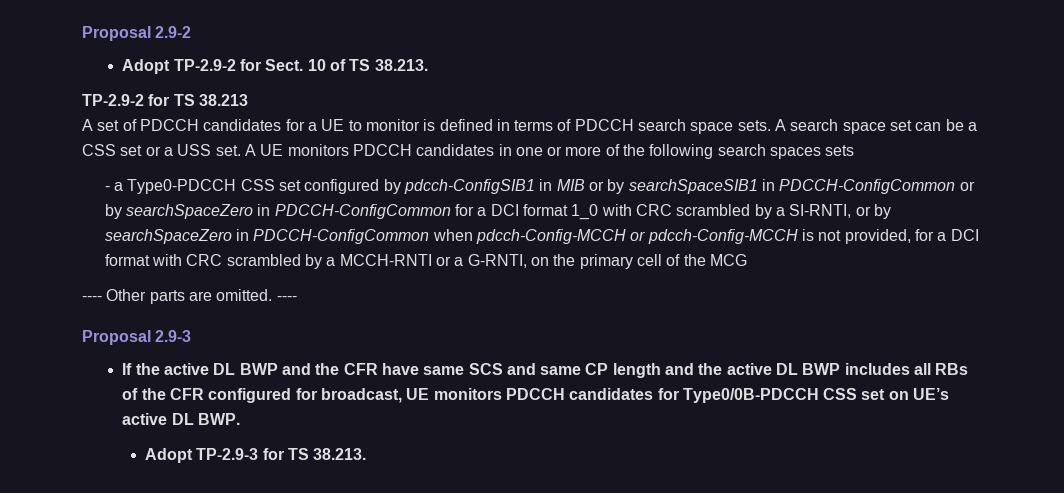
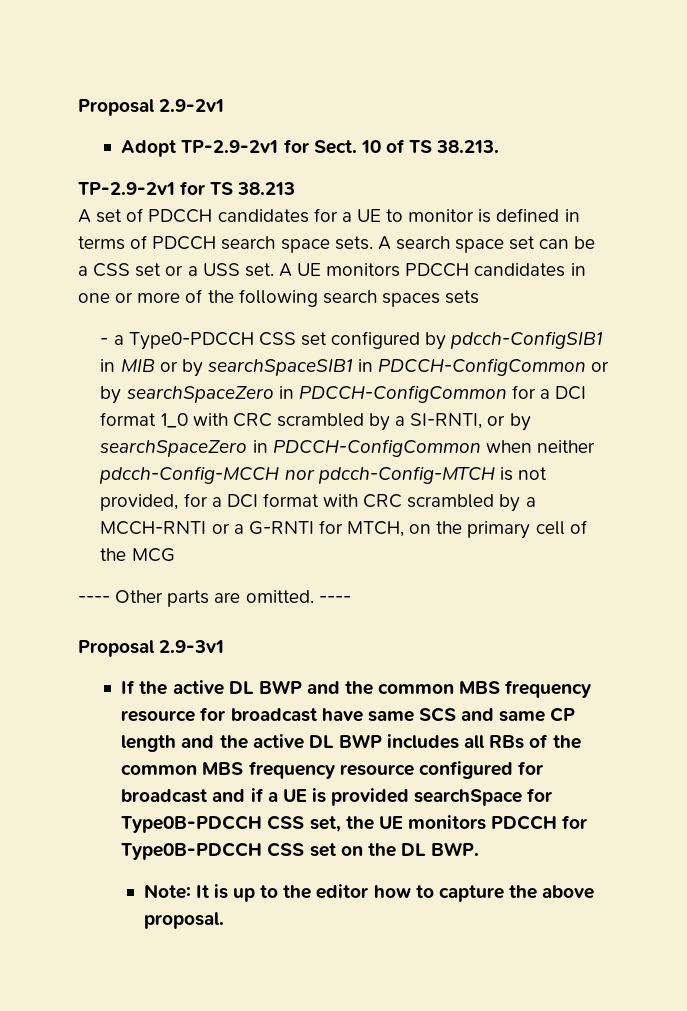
[82,26,192,41] [122,59,236,74] Proposal 2.9-2 // Adopt TP-2.9-2 -> [78,99,225,116] [121,140,279,157] Proposal 2.9-2v1 // Adopt TP-2.9-2v1
[82,94,144,106] TP-2.9-2 -> [78,182,175,195] TP-2.9-2v1
[475,229,798,244] pdcch-Config-MCCH or pdcch-Config-MCCH -> [536,440,595,453] [99,466,495,484] neither pdcch-Config-MCCH nor pdcch-Config-MTCH
[467,254,527,268] G-RNTI, -> [248,520,405,537] G-RNTI for MTCH,
[155,330,192,342] 2.9-3 -> [159,640,225,653] 2.9-3v1
[343,363,378,375] CFR -> [378,680,592,698] [121,707,317,722] common MBS frequency resource for broadcast
[169,388,819,403] CFR configured for broadcast, UE monitors PDCCH candidates for Type0/0B-PDCCH -> [121,761,543,779] [121,788,553,806] [121,815,588,833] [121,842,263,860] common MBS frequency resource configured for broadcast and if a UE is provided searchSpace for Type0B-PDCCH CSS set, the UE monitors PDCCH for Type0B-PDCCH
[913,388,950,400] [122,413,168,425] UE’s active -> [367,843,396,857] the
[144,448,367,463] Adopt TP-2.9-3 for TS 38.213. -> [143,884,595,902] [143,912,224,929] Note: It is up to the editor how to capture the above proposal.

